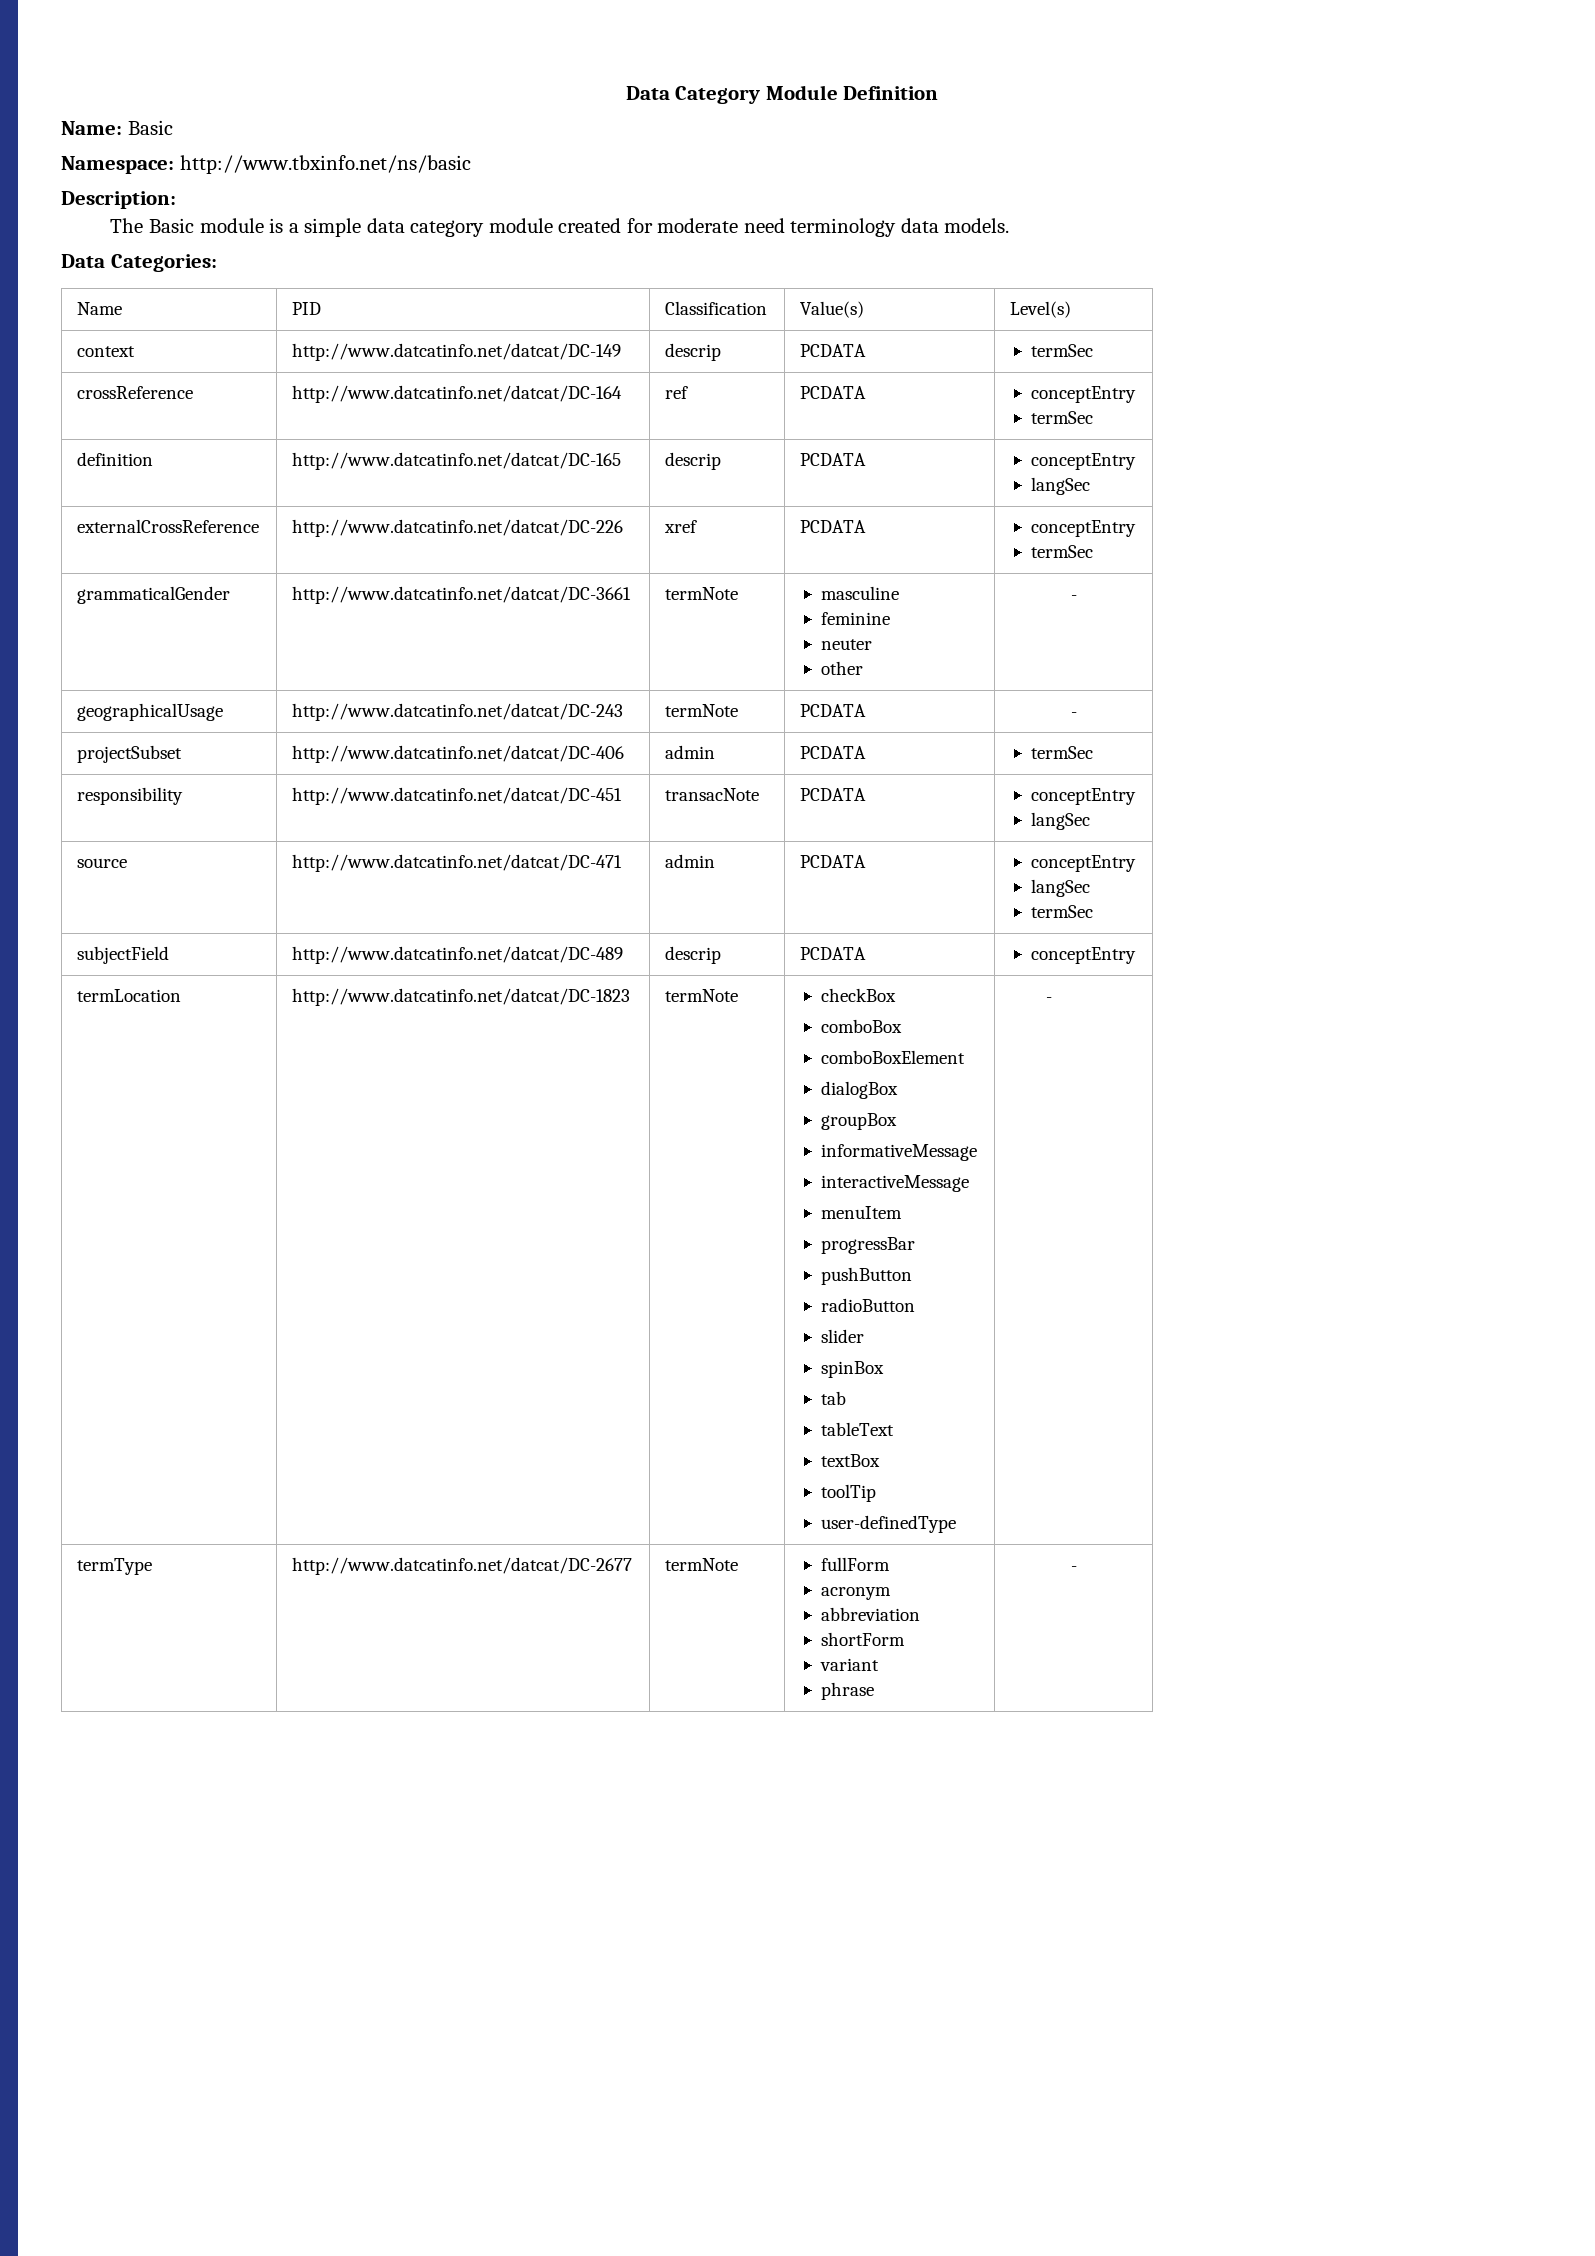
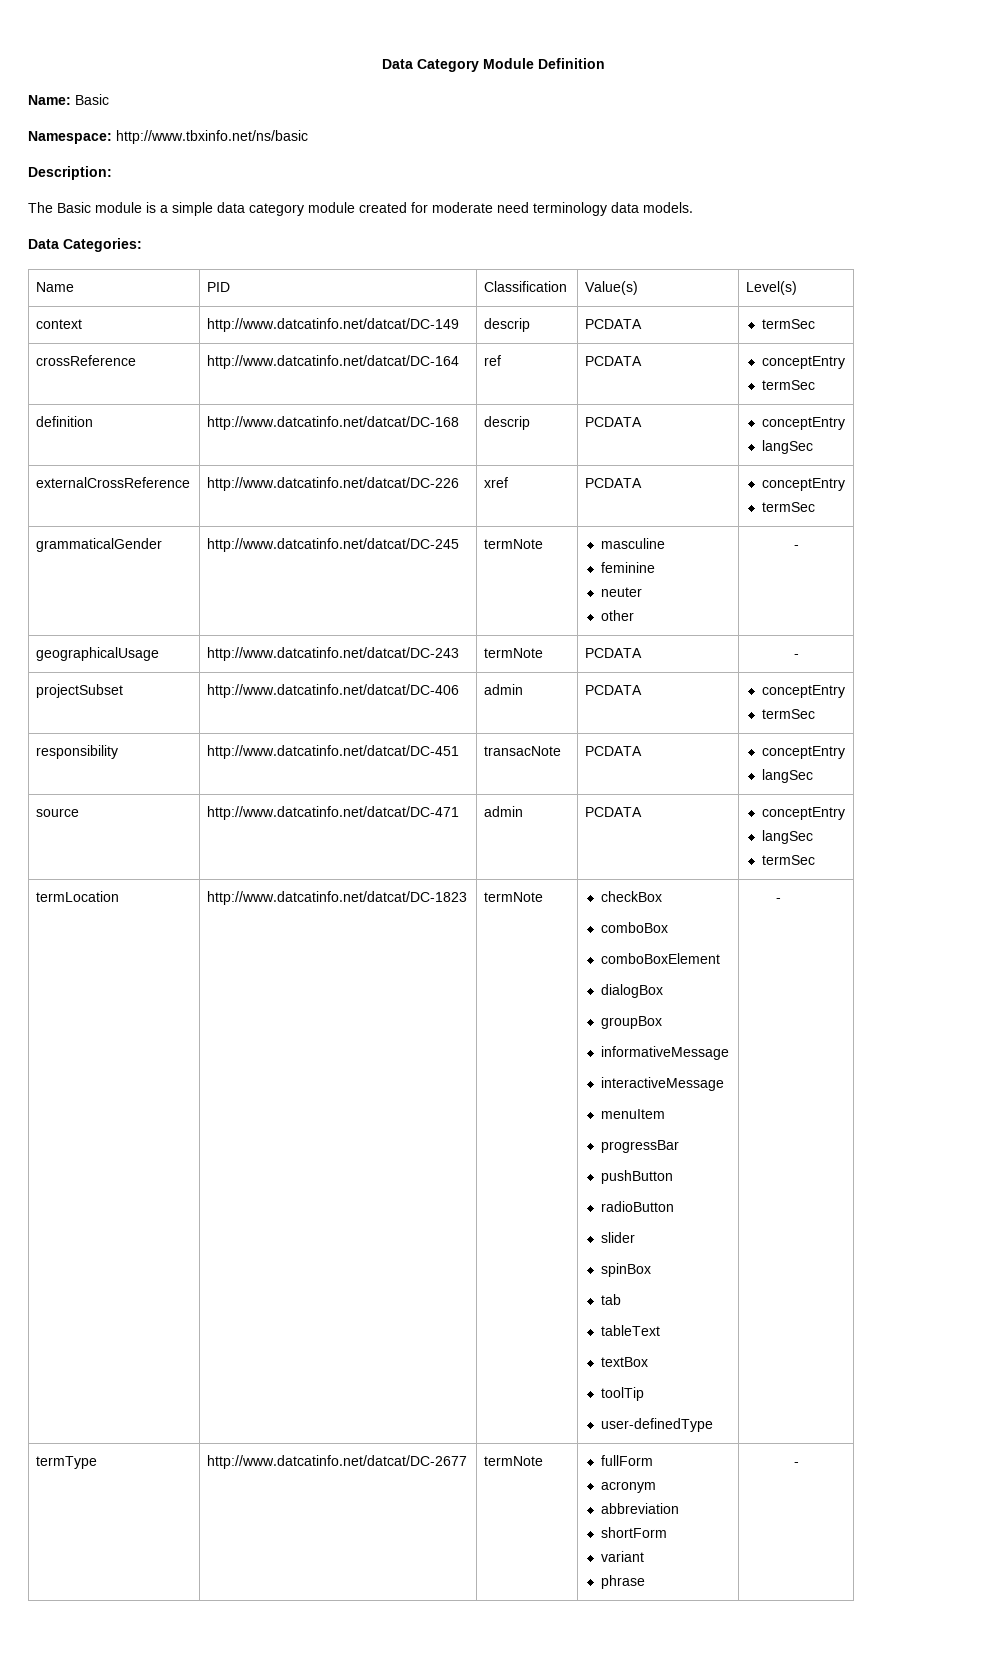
[292,452,622,470] http://www.datcatinfo.net/datcat/DC-165 -> [207,416,460,430] http://www.datcatinfo.net/datcat/DC-168
[292,586,632,604] http://www.datcatinfo.net/datcat/DC-3661 -> [207,538,460,552] http://www.datcatinfo.net/datcat/DC-245
(867, 752) none -> [761,685,845,698] conceptEntry //
[77,946,170,964] [292,946,624,964] [665,946,722,964] [800,947,867,960] [1030,947,1136,964] // subjectField | http://www.datcatinfo.net/datcat/DC-489 | descrip | PCDATA | conceptEntry -> (815, 860) none

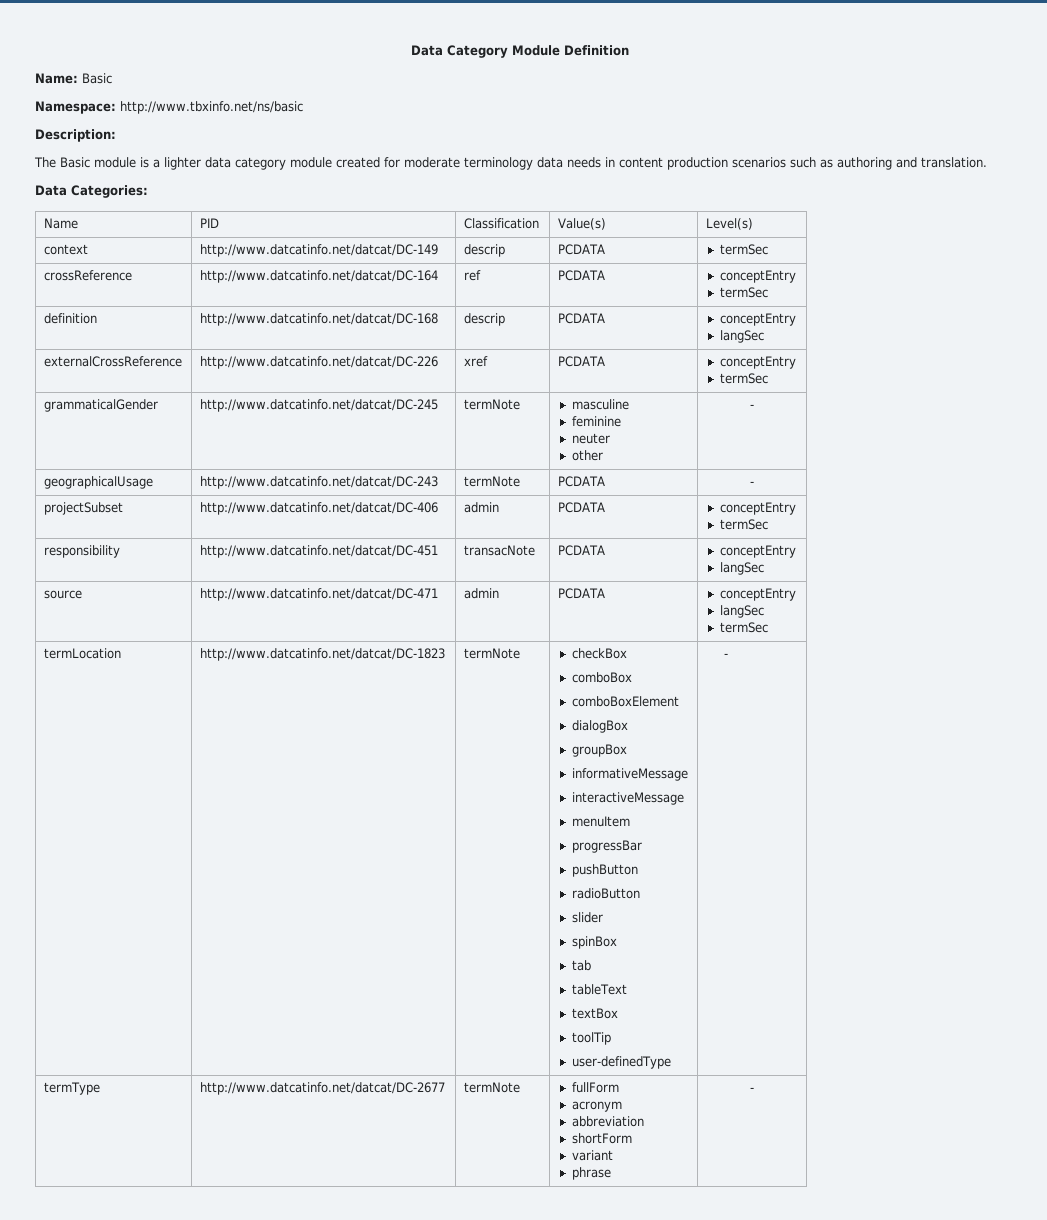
[172,202,213,216] simple -> [164,157,201,170] lighter
[497,202,529,213] need -> (460, 162) none
[643,202,693,213] models. -> [567,157,987,170] needs in content production scenarios such as authoring and translation.

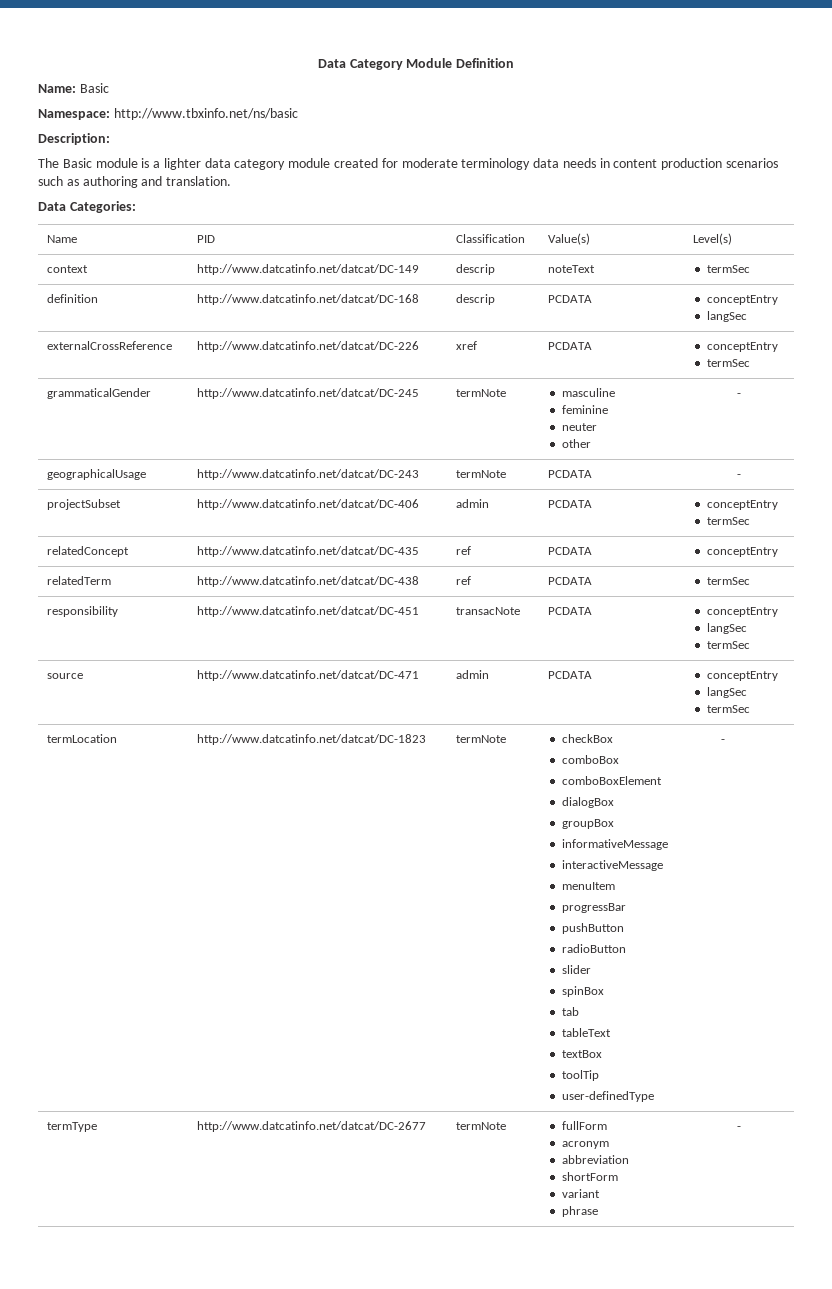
[557,244,605,255] [719,244,768,255] [43,270,132,281] [199,270,438,283] [463,270,481,281] [557,270,605,281] [719,270,796,283] [719,287,768,298] PCDATA | termSec // crossReference | http://www.datcatinfo.net/datcat/DC-164 | ref | PCDATA | conceptEntry // termSec -> [547,265,595,273] [706,265,750,273] noteText | termSec
(768, 524) none -> [46,546,129,557] [196,546,419,557] [455,546,471,555] [547,547,592,555] [706,547,778,557] [46,576,111,585] [196,576,419,587] [455,576,471,585] [547,577,592,585] [706,577,750,585] // relatedConcept | http://www.datcatinfo.net/datcat/DC-435 | ref | PCDATA | conceptEntry // relatedTerm | http://www.datcatinfo.net/datcat/DC-438 | ref | PCDATA | termSec
(764, 568) none -> [706,641,750,649] // termSec

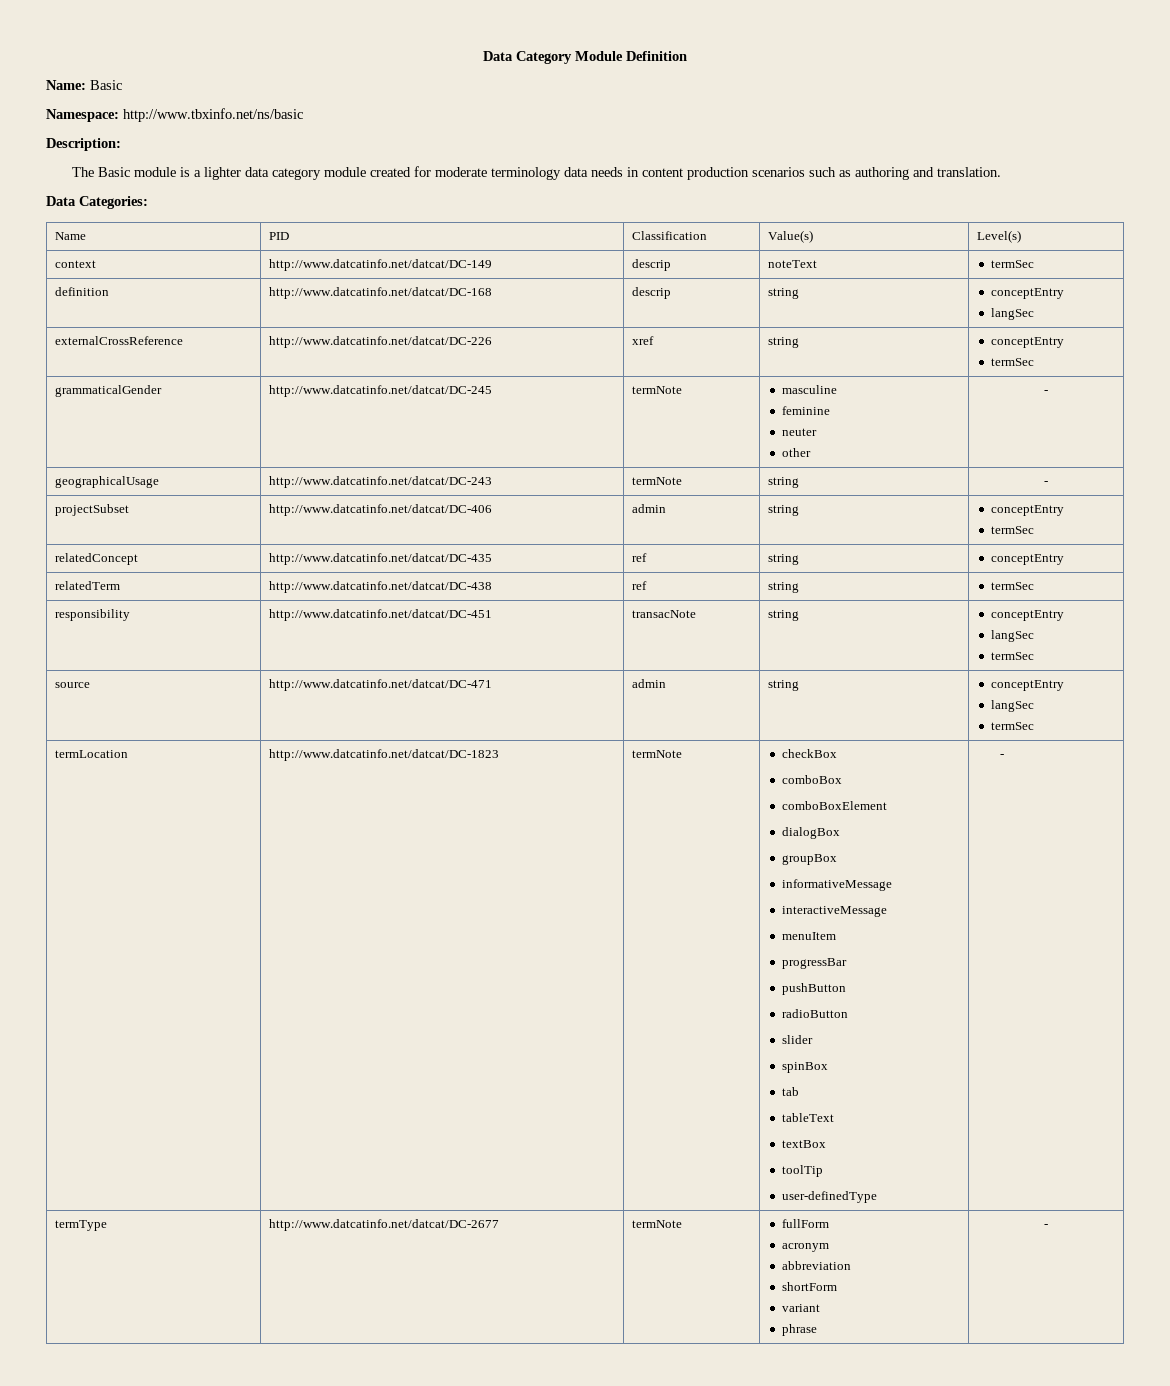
[547,295,592,303] PCDATA -> [767,288,799,299] string
[547,342,592,350] PCDATA -> [767,337,799,348] string
[547,470,592,478] PCDATA -> [767,477,799,488] string
[547,500,592,508] PCDATA -> [767,505,799,516] string
[547,547,592,555] PCDATA -> [767,554,799,565] string
[547,577,592,585] PCDATA -> [767,582,799,593] string
[547,607,592,615] PCDATA -> [767,610,799,621] string
[547,671,592,679] PCDATA -> [767,680,799,691] string

